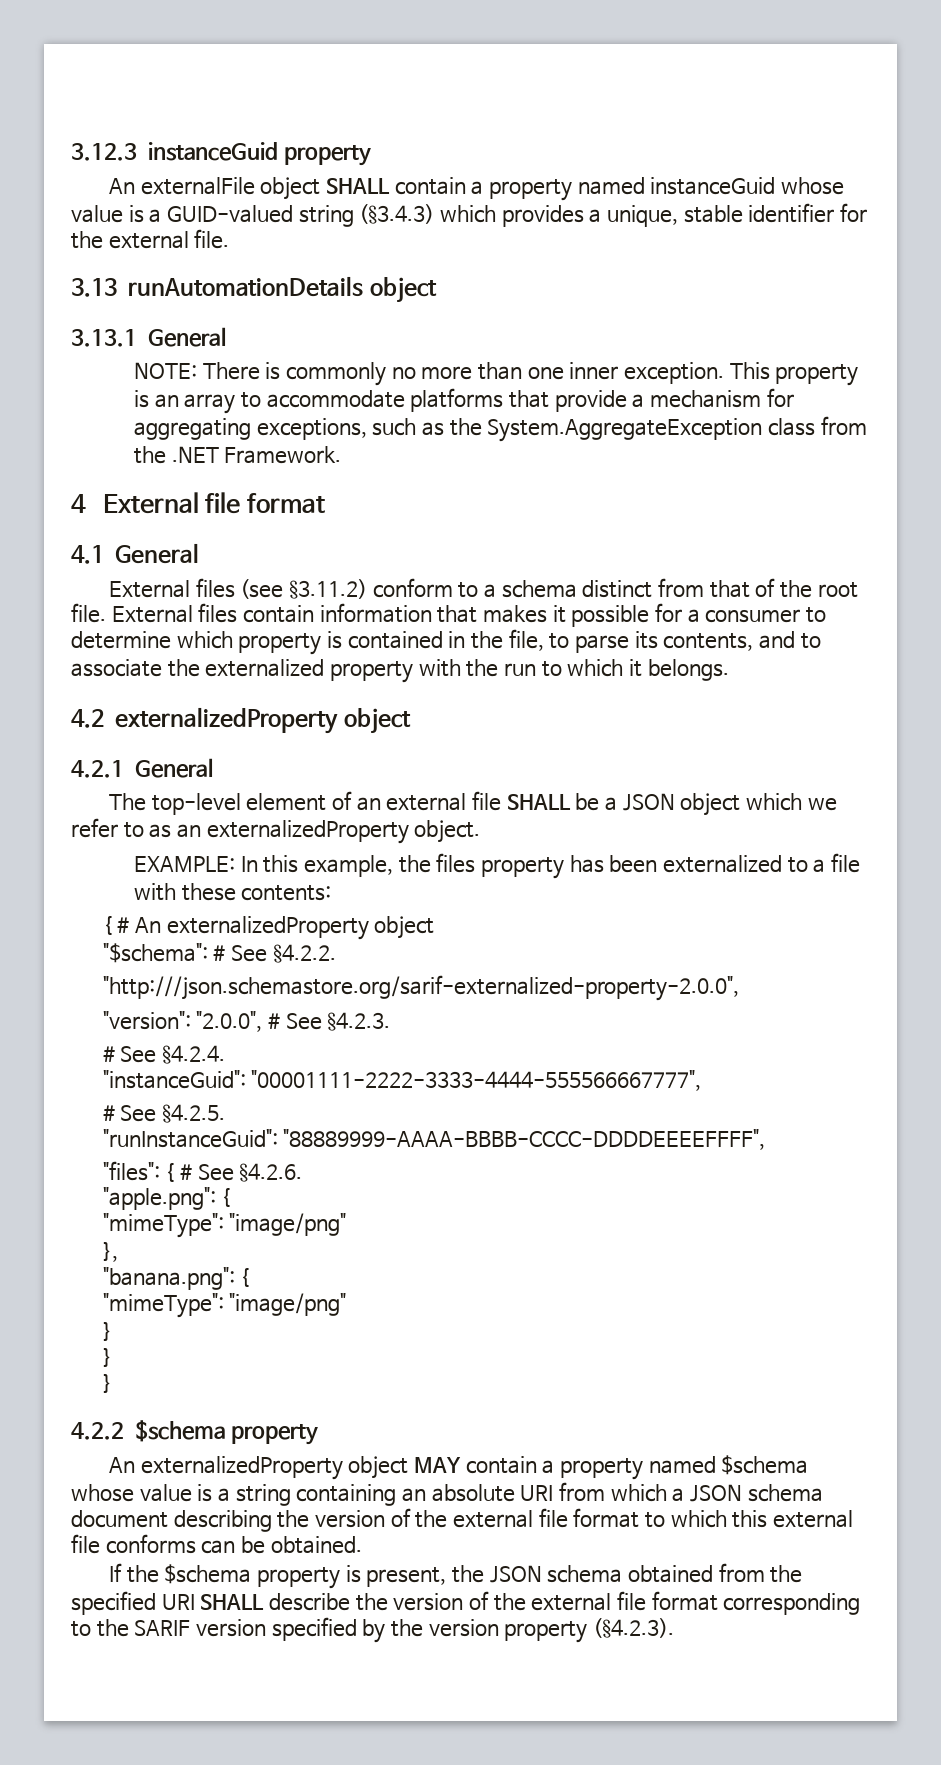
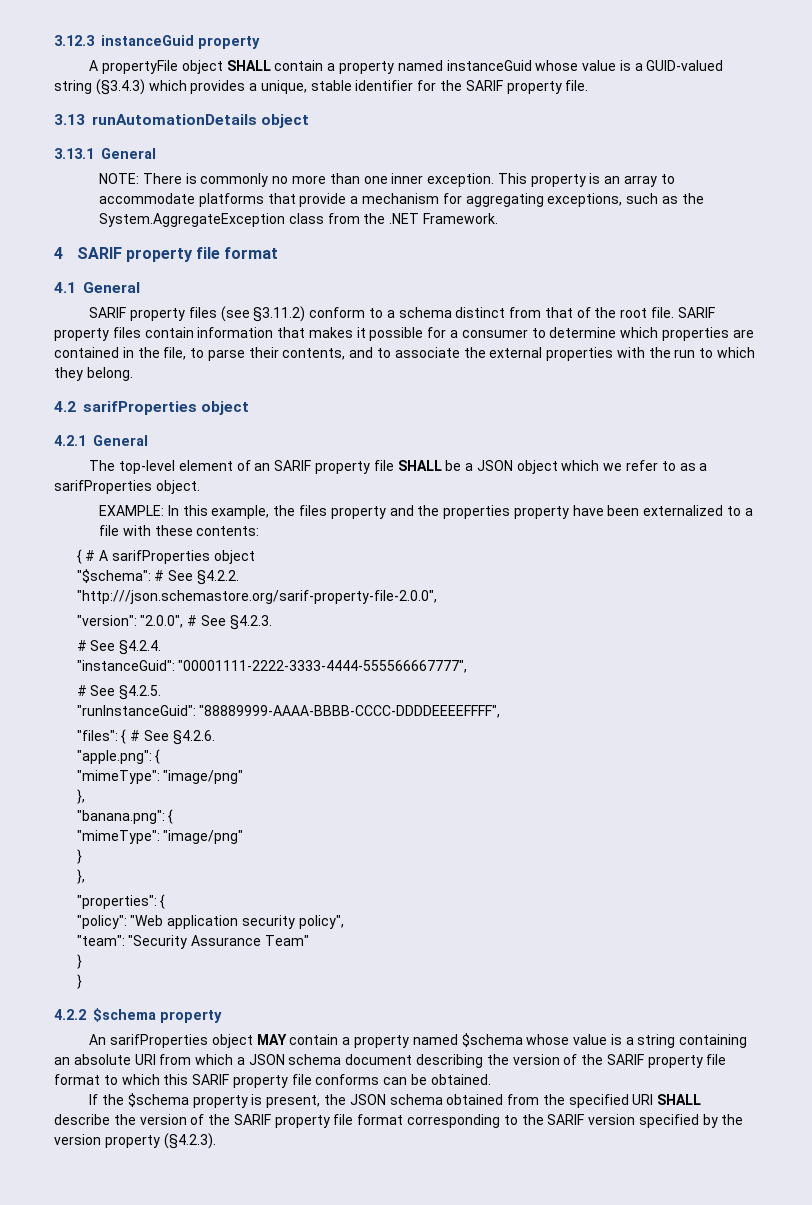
[108,177,255,195] An externalFile -> [89,60,179,74] A propertyFile
[108,231,189,249] external -> [465,80,562,94] SARIF property
[102,492,199,514] External -> [76,247,193,262] SARIF property
[108,580,190,598] External -> [89,307,186,321] SARIF property
[111,605,193,623] External -> [677,307,715,318] [54,328,109,341] SARIF property
[238,631,342,655] property is -> [661,327,754,341] properties are
[634,631,658,649] its -> [248,347,279,358] their
[205,659,413,683] externalized property -> [489,347,614,361] external properties
[628,659,729,681] it belongs. -> [54,367,133,381] they belong.
[114,707,339,734] externalizedProperty -> [83,401,197,415] sarifProperties
[386,793,467,811] external -> [274,460,370,474] SARIF property
[176,820,409,844] an externalizedProperty -> [699,463,708,471] [54,480,152,494] a sarifProperties
[569,855,604,873] has -> [389,505,604,519] and the properties property have
[134,916,369,940] An externalizedProperty -> [99,550,210,564] A sarifProperties
[102,975,740,1001] "http:///json.schemastore.org/sarif-externalized-property-2.0.0", -> [76,590,437,604] "http:///json.schemastore.org/sarif-property-file-2.0.0",
(112, 1331) none -> [76,869,85,884] [76,894,166,909] [76,915,344,929] [76,935,309,949] // }, // "properties": { // "policy": "Web application security policy", // "team": "Security Assurance Team"
[140,1456,343,1480] externalizedProperty -> [110,1034,209,1048] sarifProperties
[453,1510,534,1528] external -> [606,1054,703,1068] SARIF property
[773,1510,854,1528] external -> [192,1074,288,1088] SARIF property
[531,1593,612,1611] external -> [233,1114,330,1128] SARIF property

